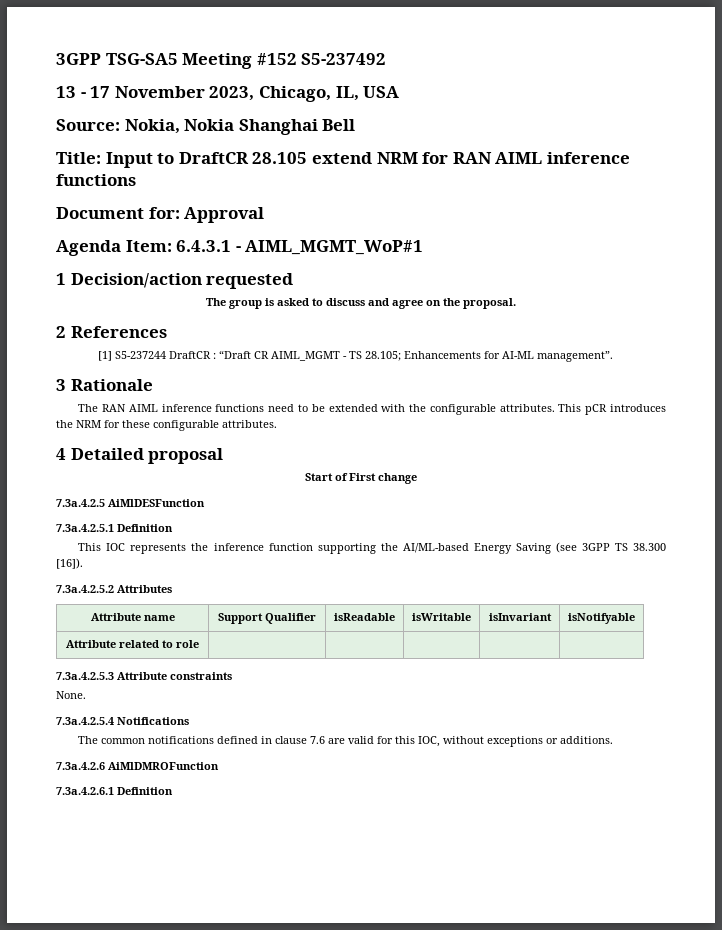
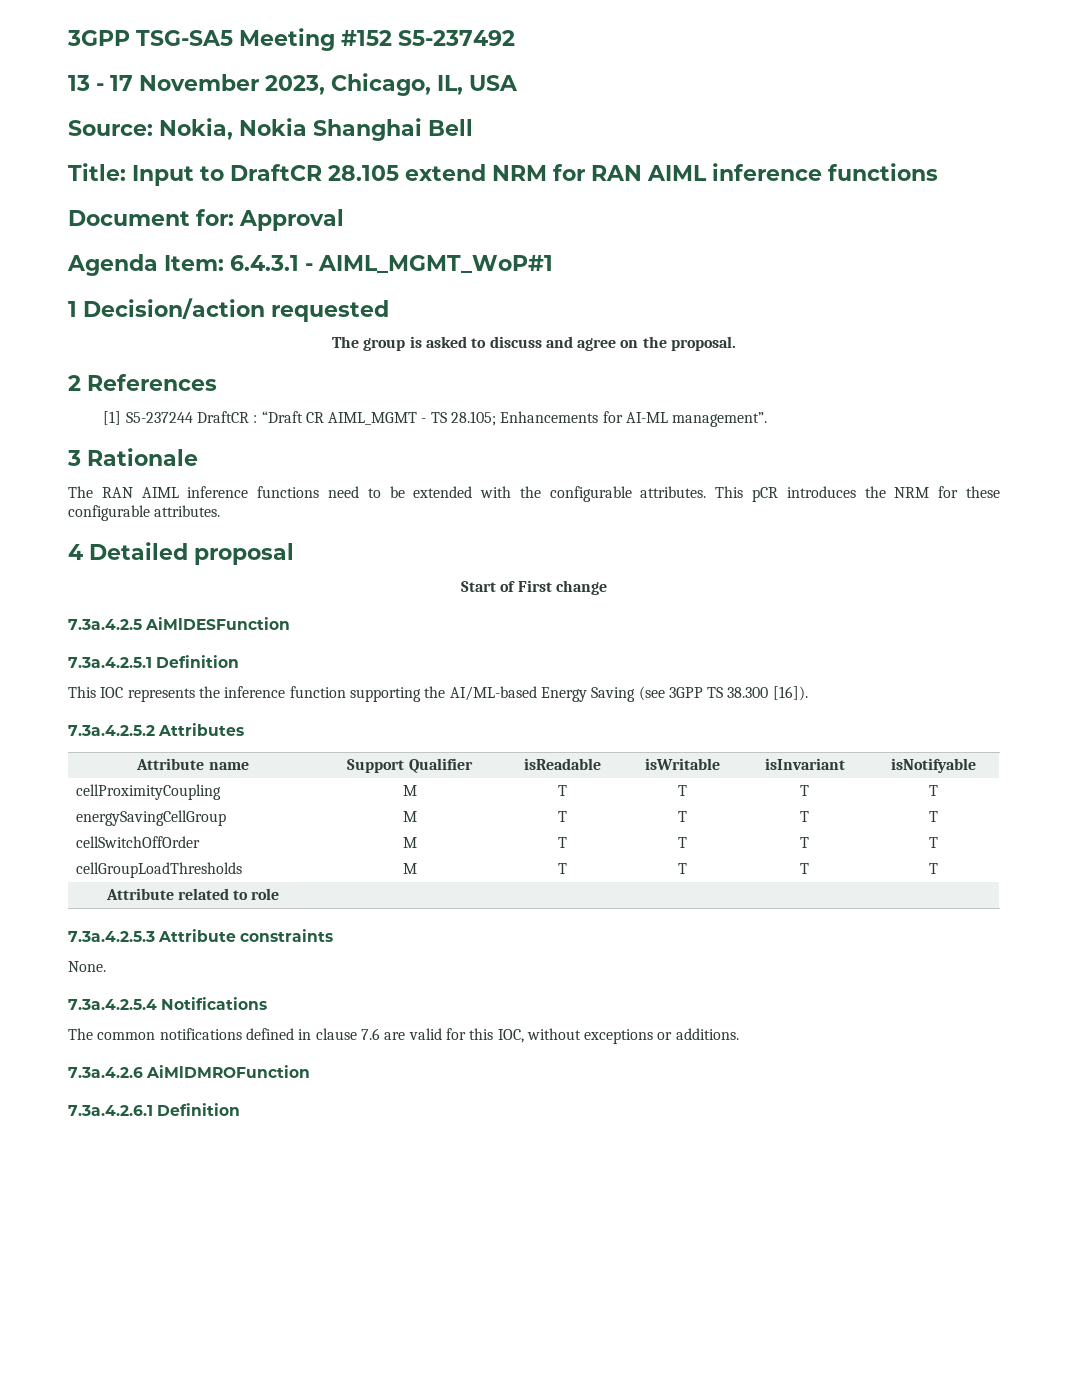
(635, 618) none -> [76,784,222,800] [402,785,417,796] [557,785,567,796] [677,785,687,796] [800,785,809,796] [929,785,938,796] [76,810,227,826] [402,811,417,822] [557,811,567,822] [677,811,687,822] [800,811,809,822] [929,811,938,822] [76,836,201,848] [402,837,417,848] [557,837,567,848] [677,837,687,848] [800,837,809,848] [929,837,938,848] [76,862,243,878] [402,863,417,874] [557,863,567,874] [677,863,687,874] [800,863,809,874] [929,863,938,874] // cellProximityCoupling | M | T | T | T | T // energySavingCellGroup | M | T | T | T | T // cellSwitchOffOrder | M | T | T | T | T // cellGroupLoadThresholds | M | T | T | T | T

